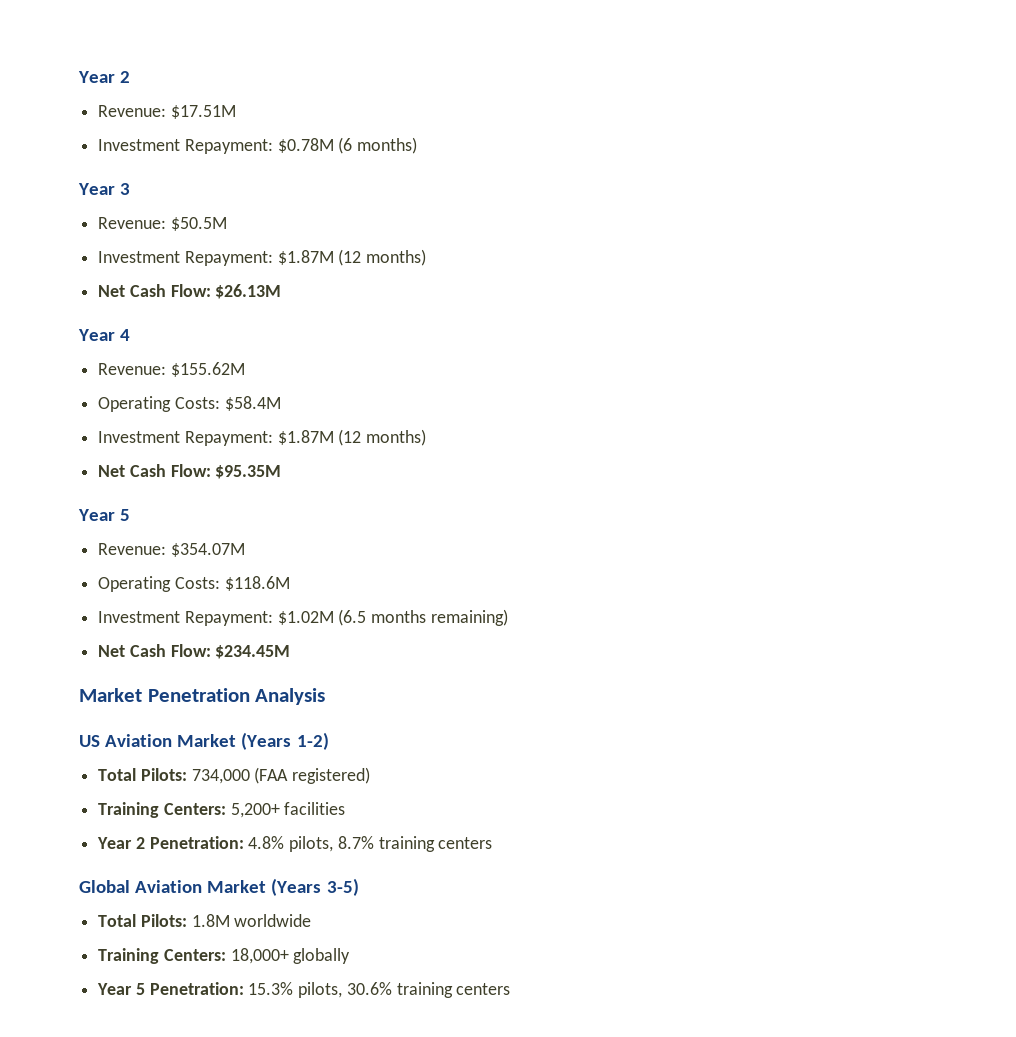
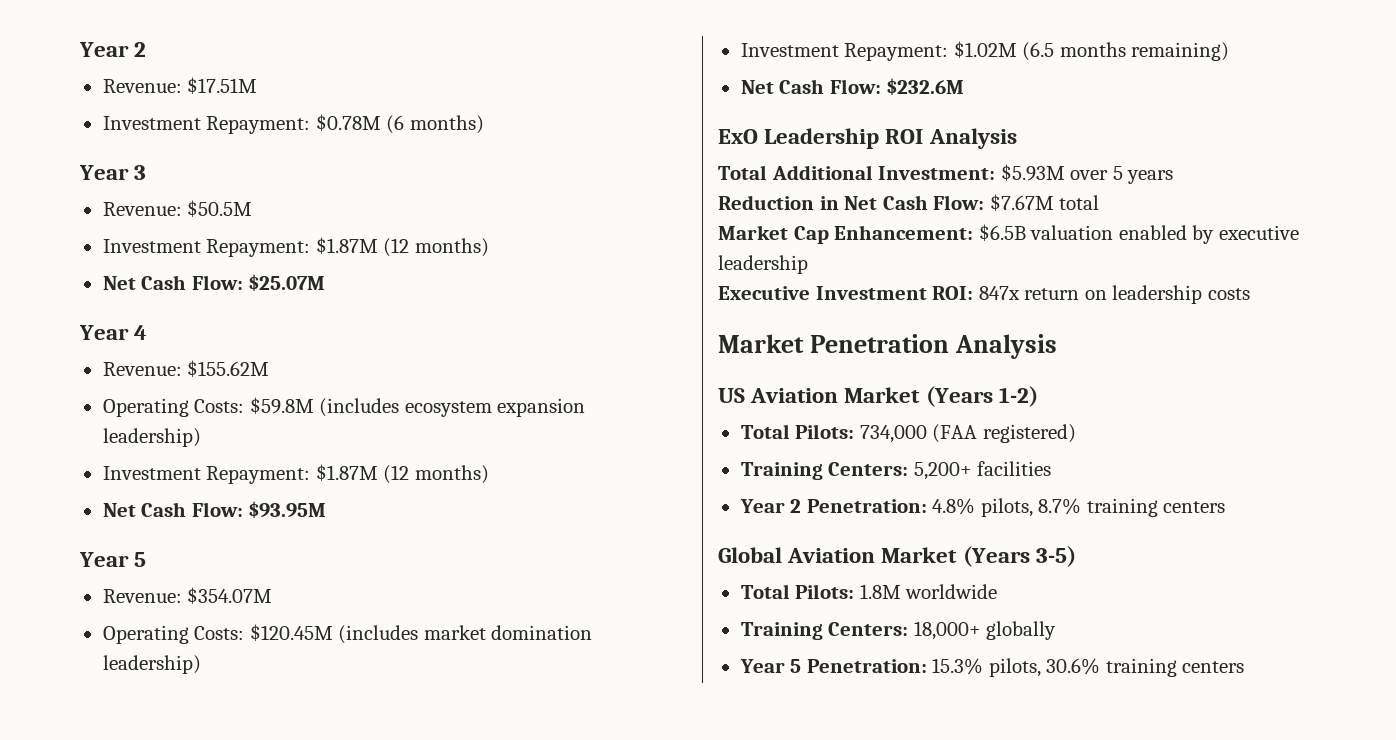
[215,284,282,299] $26.13M -> [248,274,326,291] $25.07M
[224,396,281,411] [98,429,427,446] [98,464,282,479] $58.4M // Investment Repayment: $1.87M (12 months) // Net Cash Flow: $95.35M -> [249,397,586,417] [102,428,201,447] [102,464,489,484] [102,501,327,518] $59.8M (includes ecosystem expansion leadership) // Investment Repayment: $1.87M (12 months) // Net Cash Flow: $93.95M
[224,576,290,591] $118.6M -> [249,624,593,644] [102,655,201,674] $120.45M (includes market domination leadership)
[215,645,291,659] $234.45M -> [886,78,965,95] [718,128,1017,149] [718,164,1174,184] [718,194,1100,211] [718,224,1299,244] [718,255,808,274] [718,285,1250,304] $232.6M // ExO Leadership ROI Analysis // Total Additional Investment: $5.93M over 5 years // Reduction in Net Cash Flow: $7.67M total // Market Cap Enhancement: $6.5B valuation enabled by executive leadership // Executive Investment ROI: 847x return on leadership costs

